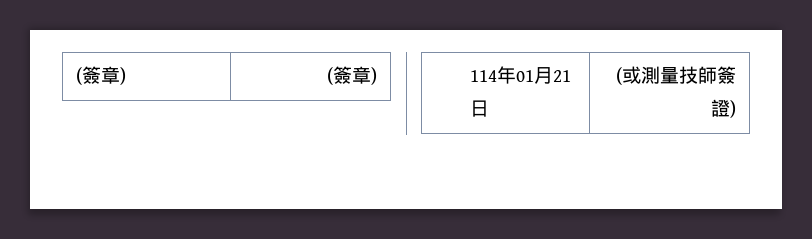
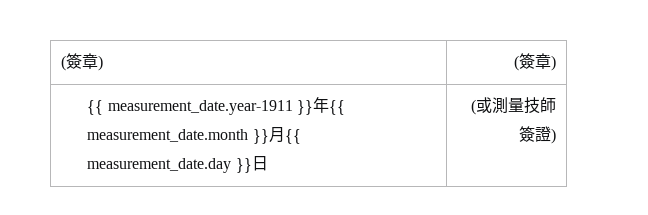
[469,66,571,84] 114年01月21 -> [87,97,345,115] [87,127,301,144] [87,158,252,173] {{ measurement_date.year-1911 }}年{{ measurement_date.month }}月{{ measurement_date.day }}

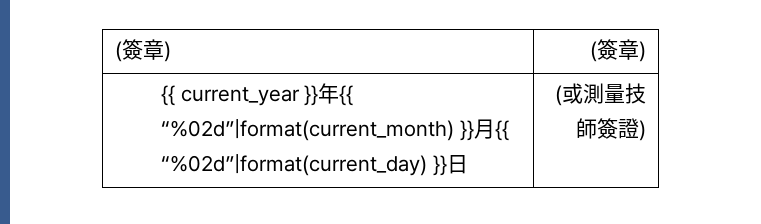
[107,100,293,115] measurement_date.year-1911 -> [180,87,300,106] current_year
[87,129,249,142] measurement_date.month -> [161,119,455,141] “%02d”|format(current_month)
[87,158,232,173] measurement_date.day -> [161,154,428,176] “%02d”|format(current_day)

